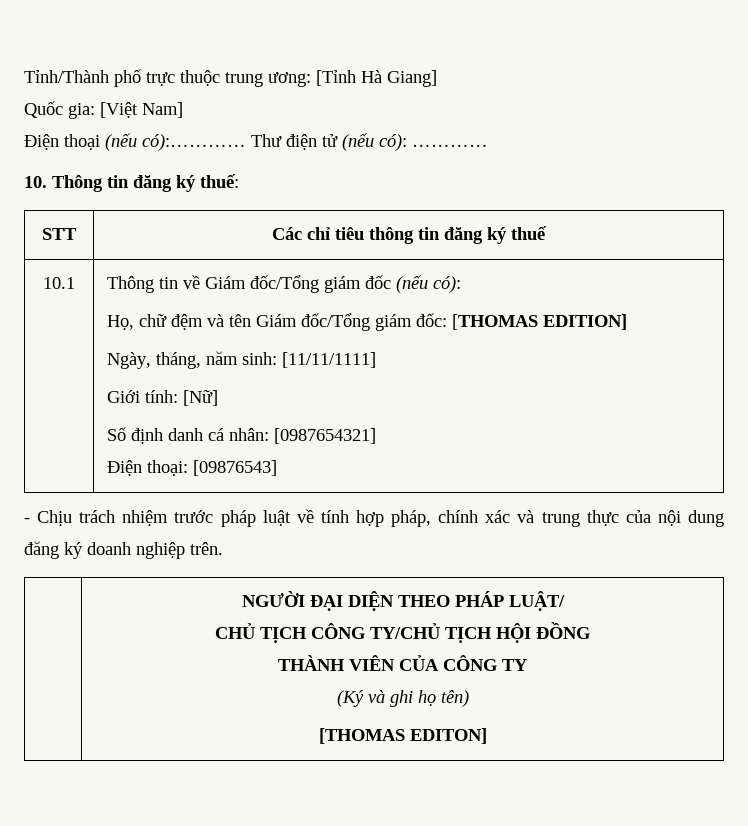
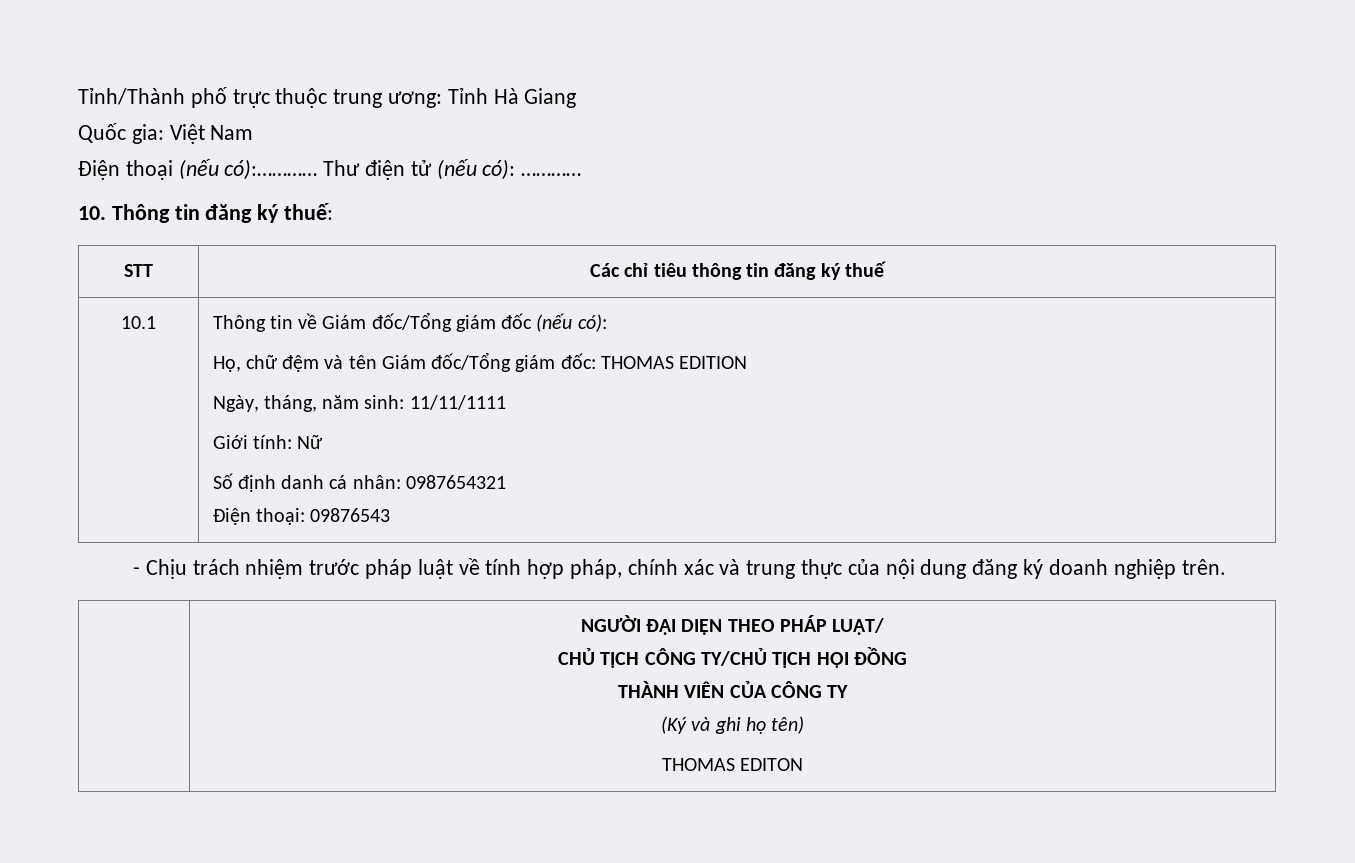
[316,70,437,87] [Tỉnh Hà Giang] -> [447,88,577,108] Tỉnh Hà Giang
[100,102,183,118] [Việt Nam] -> [169,124,254,144] Việt Nam
[451,314,627,330] [THOMAS EDITION] -> [600,356,748,369] THOMAS EDITION
[281,352,376,368] [11/11/1111] -> [409,395,506,410] 11/11/1111
[182,390,218,406] [Nữ] -> [297,435,324,449] Nữ
[273,428,376,444] [0987654321] -> [405,475,506,489] 0987654321
[192,460,277,476] [09876543] -> [310,508,391,522] 09876543
[318,728,487,744] [THOMAS EDITON] -> [661,758,804,771] THOMAS EDITON

